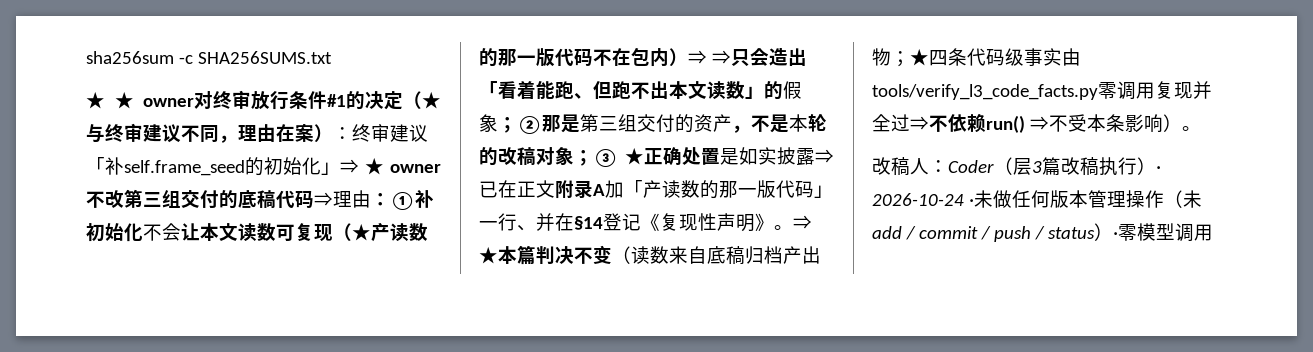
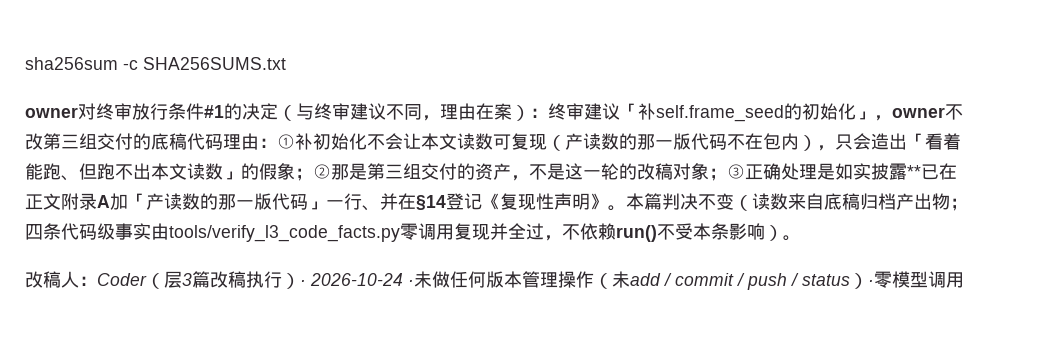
[86,92,134,109] ★ ★ -> (286, 63) none
[422,92,441,109] ★ -> (296, 113) none
[340,158,384,175] ⇒ ★ -> [874,115,892,121] ，
[314,192,333,206] ⇒ -> (223, 142) none
[352,224,371,241] ★ -> (565, 143) none
[688,50,731,64] ⇒ ⇒ -> [817,145,835,151] ，
[789,114,808,132] 本 -> [565,163,601,180] 这一
[625,147,720,166] ★正确处置 -> [745,163,817,180] 正确处理
[815,149,834,163] ⇒ -> [907,165,921,178] **
[793,215,812,229] [479,247,498,264] ⇒ ★ -> (626, 208) none
[910,49,929,66] ★ -> (968, 204) none
[910,116,929,130] ⇒ -> [544,235,562,241] ，
[1029,116,1049,130] ⇒ -> (657, 233) none

